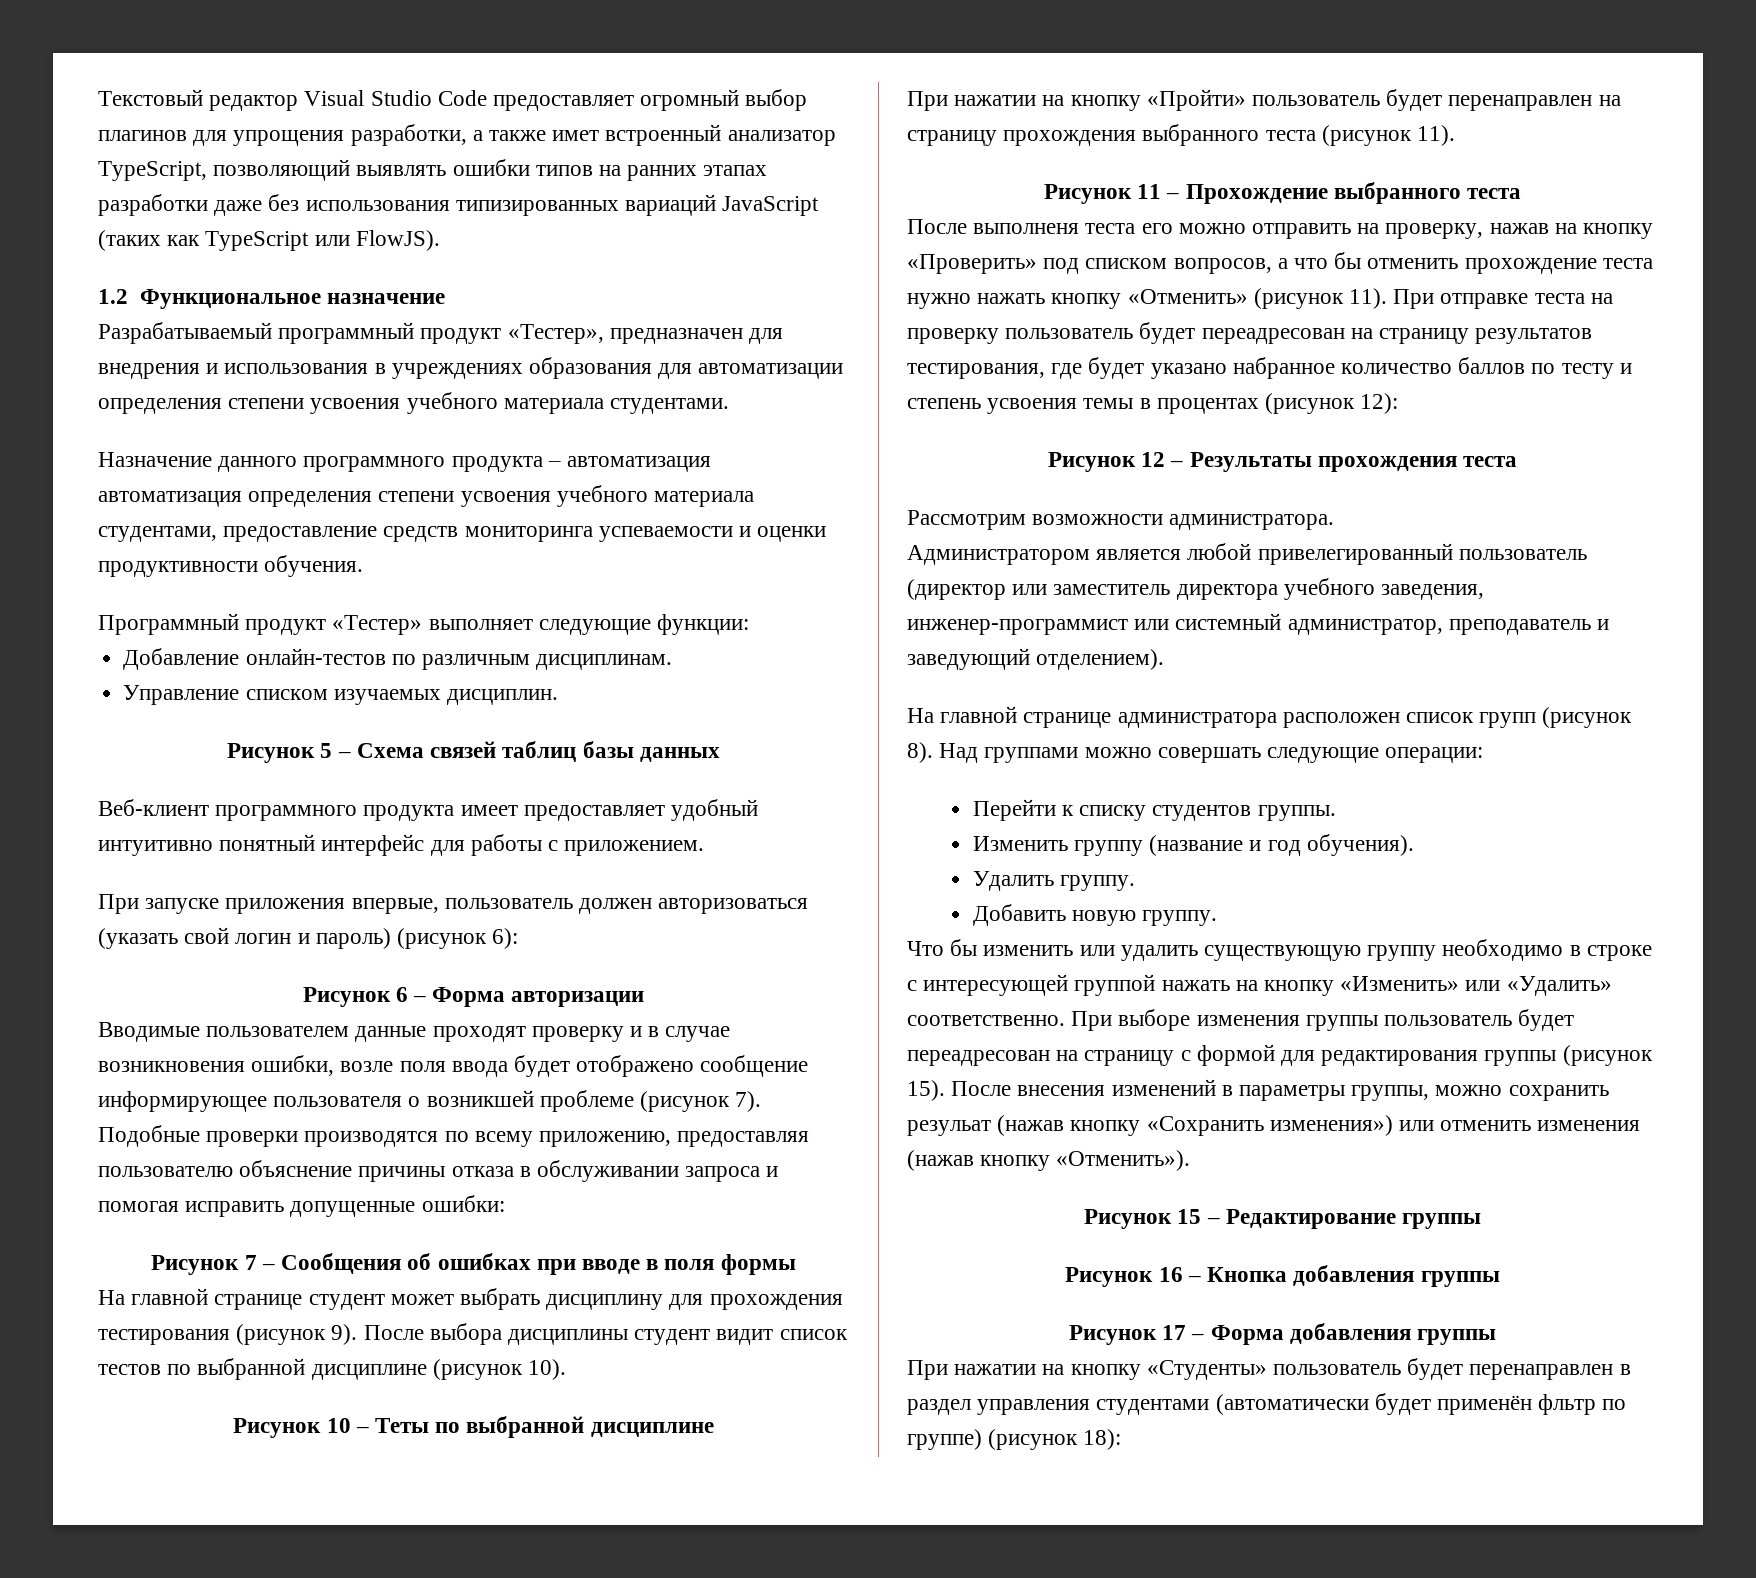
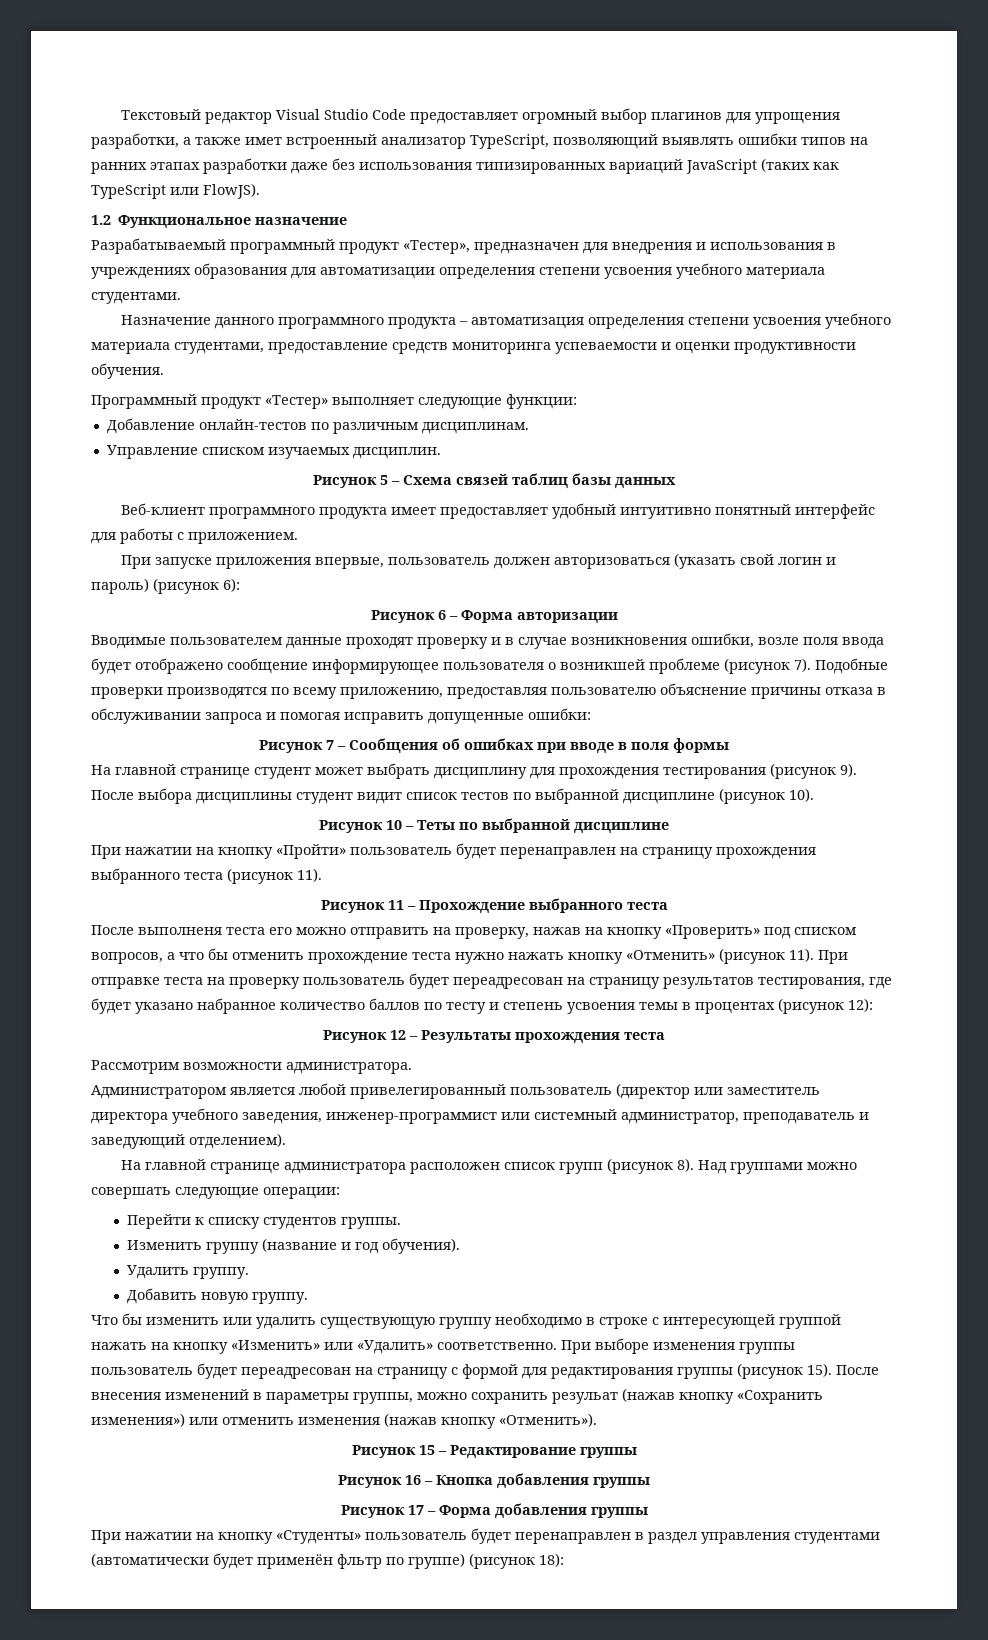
[98,491,242,507] автоматизация -> (585, 323) none

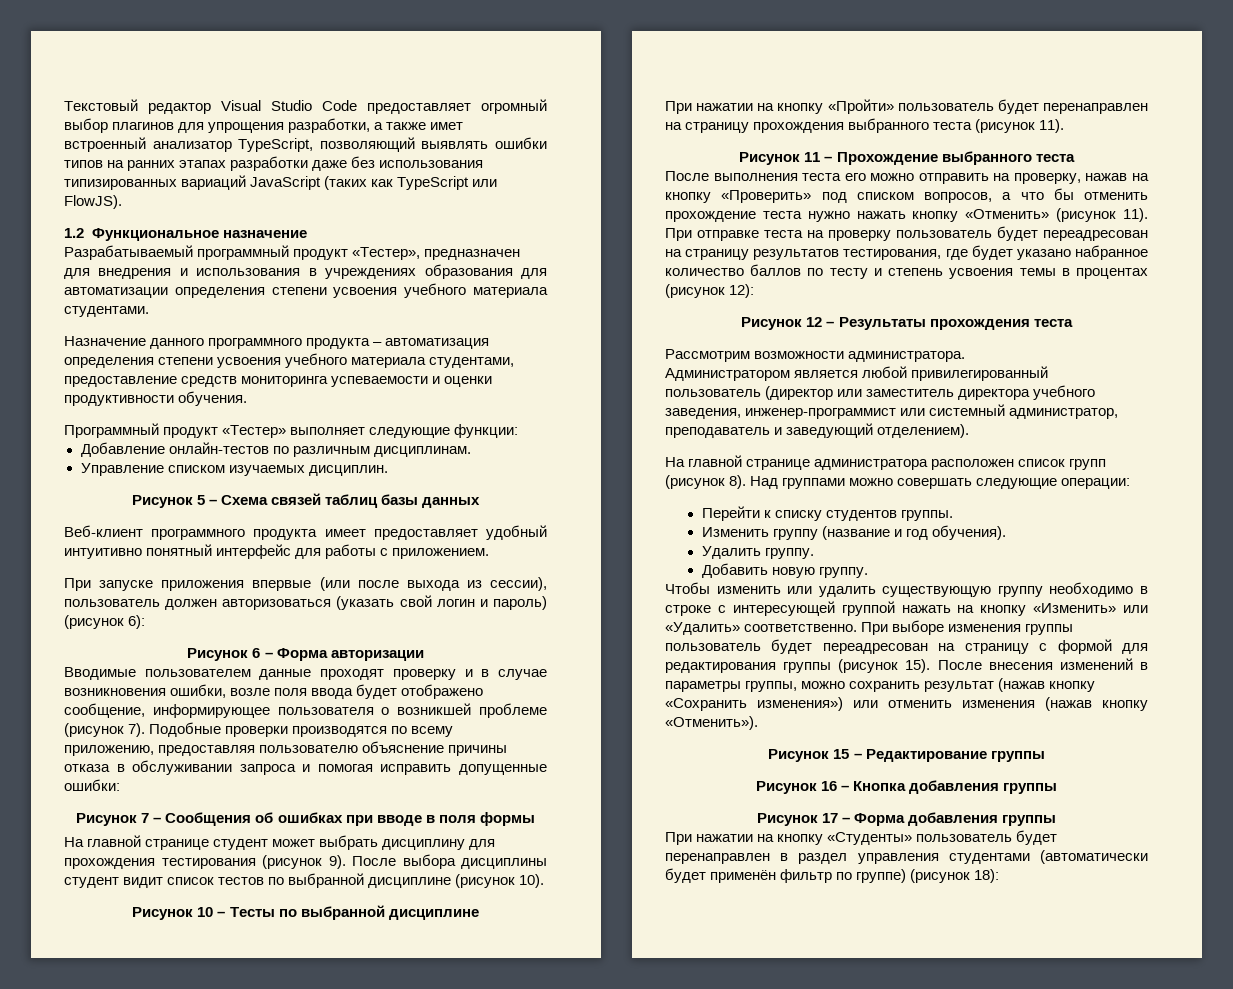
[315,557,385,569] впервые, -> [252,577,547,591] впервые (или после выхода из сессии),
[227,658,308,674] сообщение -> [64,703,145,718] сообщение,
[417,820,455,830] Теты -> [229,907,275,917] Теcты
[138,927,222,935] выполненя -> [713,173,798,181] выполнения
[350,1084,506,1099] привелегированный -> [911,366,1049,381] привилегированный
[91,1313,142,1325] Что бы -> [665,582,710,594] Чтобы
[552,1392,618,1404] резульат -> [924,681,995,692] результат
[337,1554,382,1569] фльтр -> [780,869,833,883] фильтр

